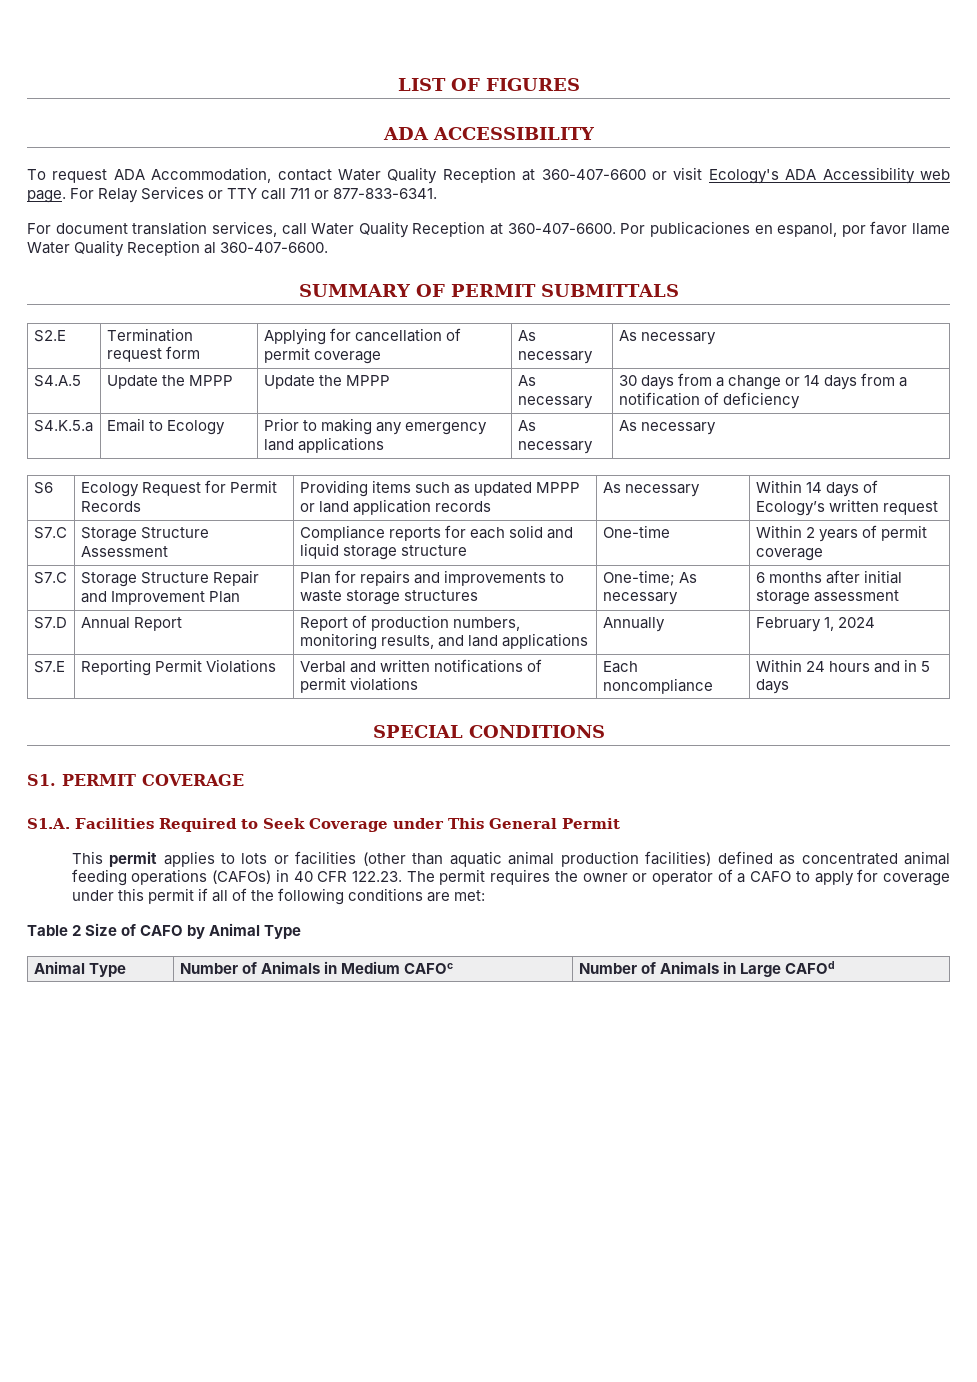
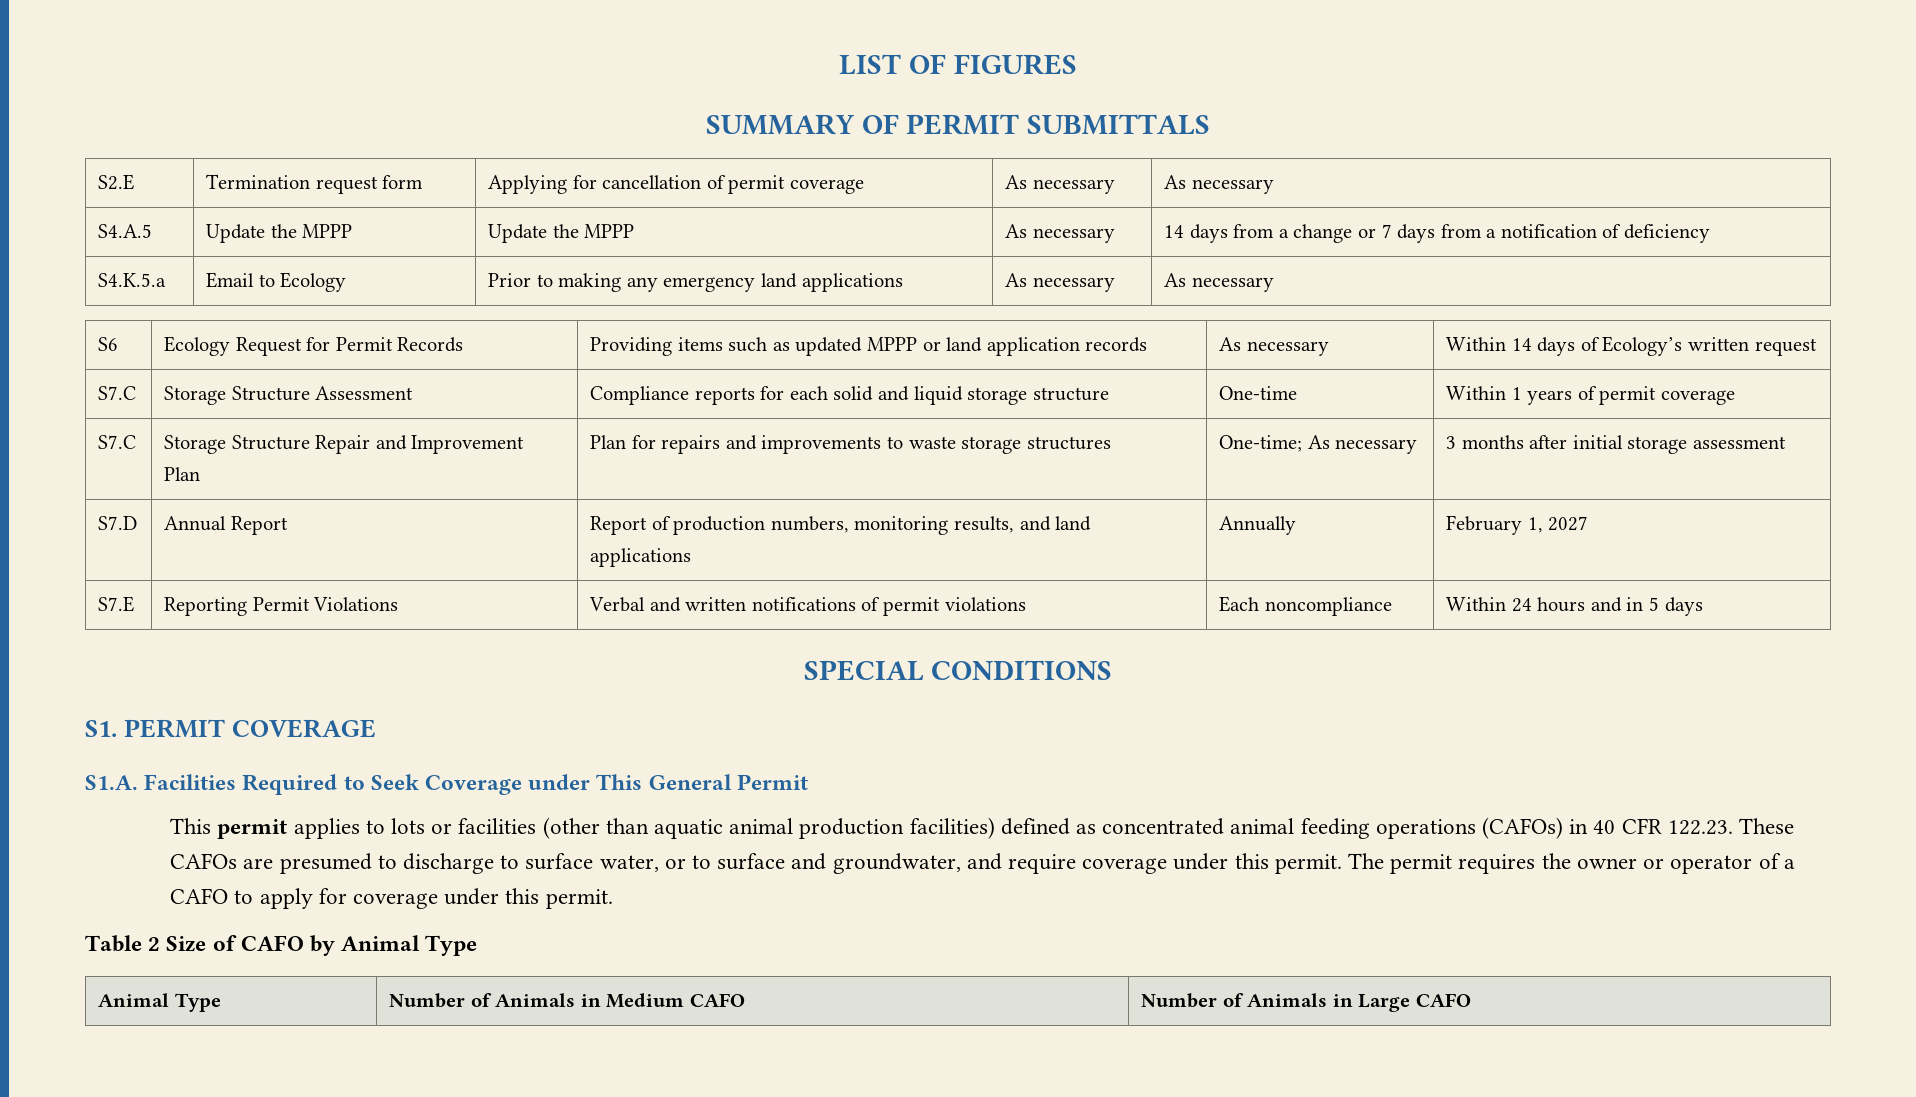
[382,127,595,140] [27,167,950,184] [27,186,438,203] [27,221,950,238] [27,240,329,257] // ADA ACCESSIBILITY // To request ADA Accommodation, contact Water Quality Reception at 360-407-6600 or visit Ecology's ADA Accessibility web page. For Relay Services or TTY call 711 or 877-833-6341. // For document translation services, call Water Quality Reception at 360-407-6600. Por publicaciones en espanol, por favor llame Water Quality Reception al 360-407-6600. -> (1077, 64) none
[618,375,637,386] 30 -> [1164,225,1185,238] 14
[804,375,821,386] 14 -> [1381,224,1392,238] 7
[805,527,815,538] 2 -> [1511,387,1522,400] 1
[755,572,765,583] 6 -> [1446,436,1457,449] 3
[837,617,875,628] 2024 -> [1548,516,1589,531] 2027
(402, 876) none -> [1739,818,1795,834] [170,853,1342,874] These CAFOs are presumed to discharge to surface water, or to surface and groundwater, and require coverage under this permit.
[147,888,486,905] permit if all of the following conditions are met: -> [545,889,613,909] permit.
[404,963,454,974] CAFOc -> [690,993,746,1007] CAFO
[785,961,836,974] CAFOd -> [1416,993,1472,1007] CAFO

